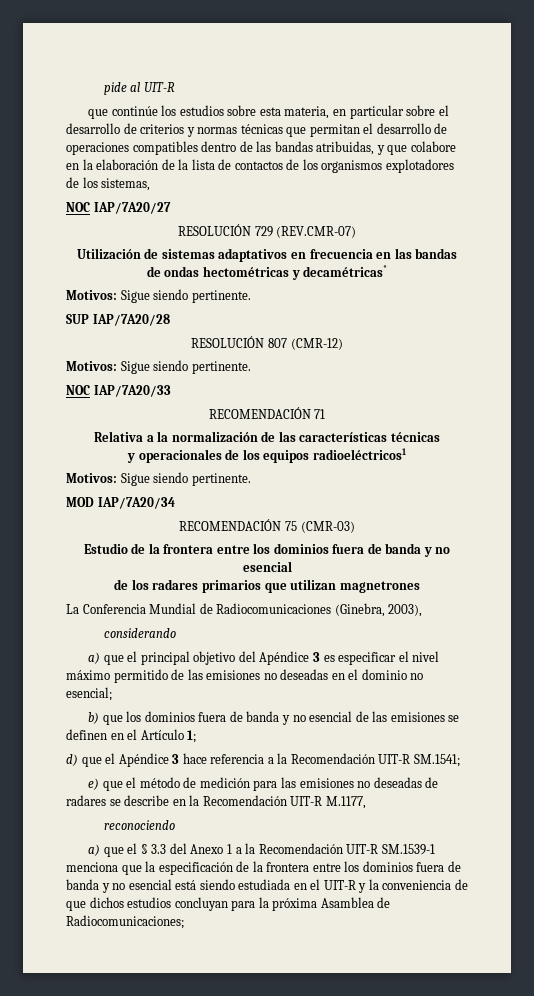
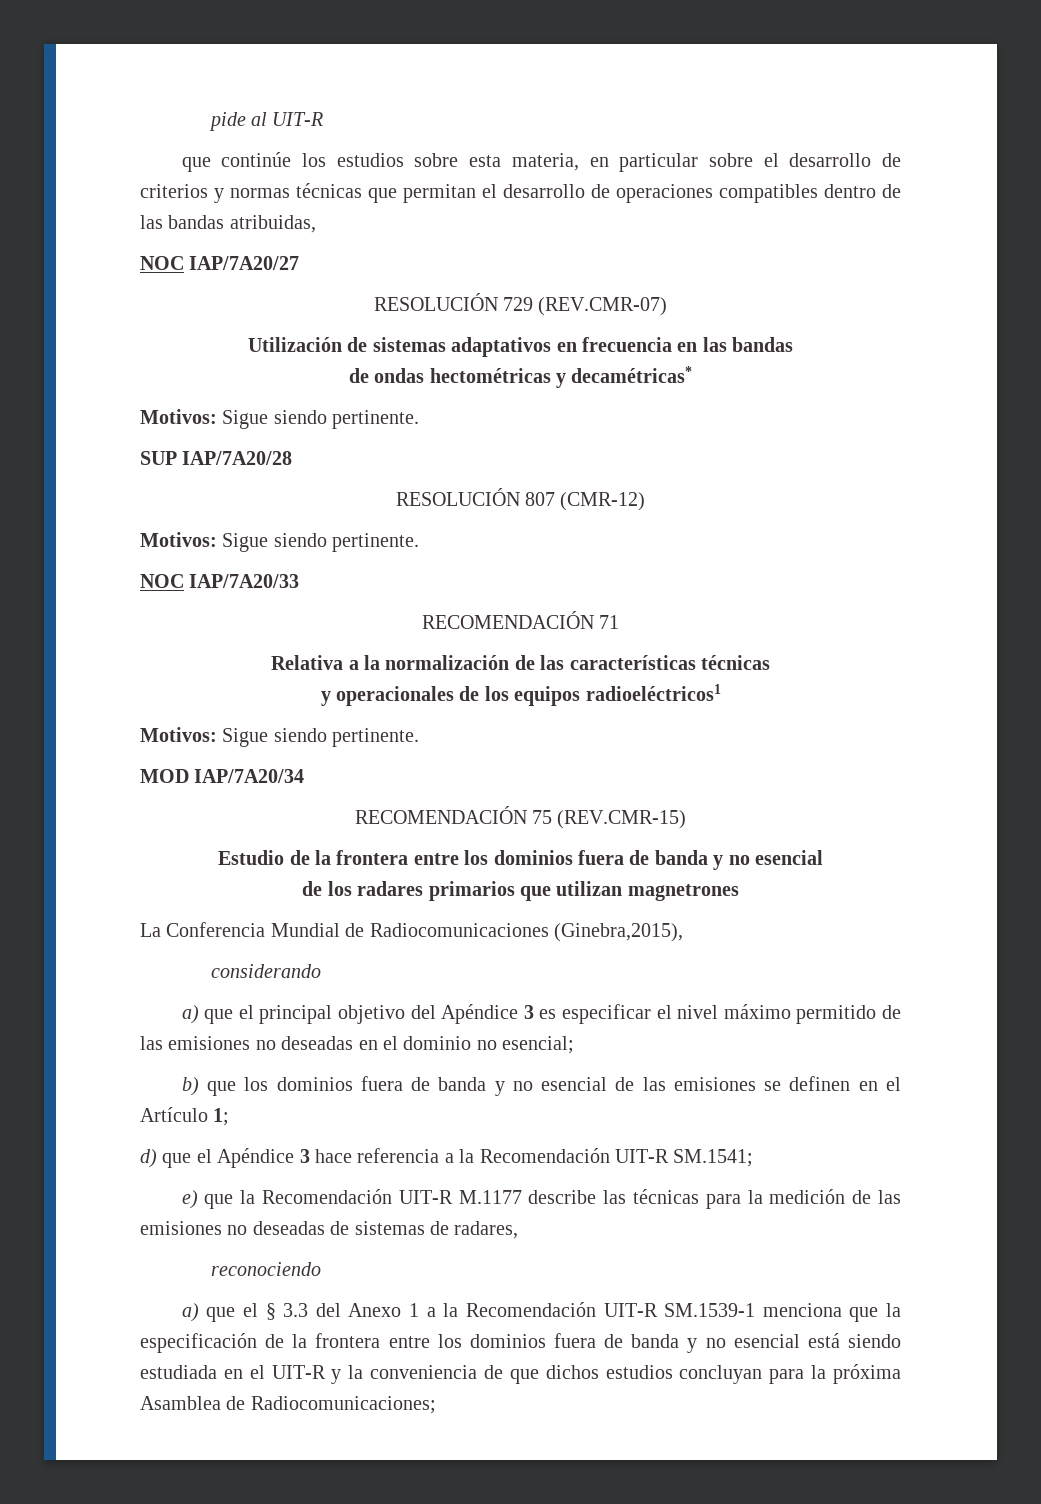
[376,141,456,155] [66,159,454,173] [66,177,151,191] y que colabore en la elaboración de la lista de contactos de los organismos explotadores de los sistemas, -> (316, 224) none
[300,521,355,533] (CMR-03) -> [557,810,687,829] (REV.CMR-15)
[334,603,423,617] (Ginebra, 2003), -> [554,923,683,942] (Ginebra,2015),
[126,777,278,791] el método de medición para -> [240,1189,872,1209] la Recomendación UIT-R M.1177 describe las técnicas para la medición de
[66,795,366,809] radares se describe en la Recomendación UIT-R M.1177, -> [354,1221,519,1239] sistemas de radares,

